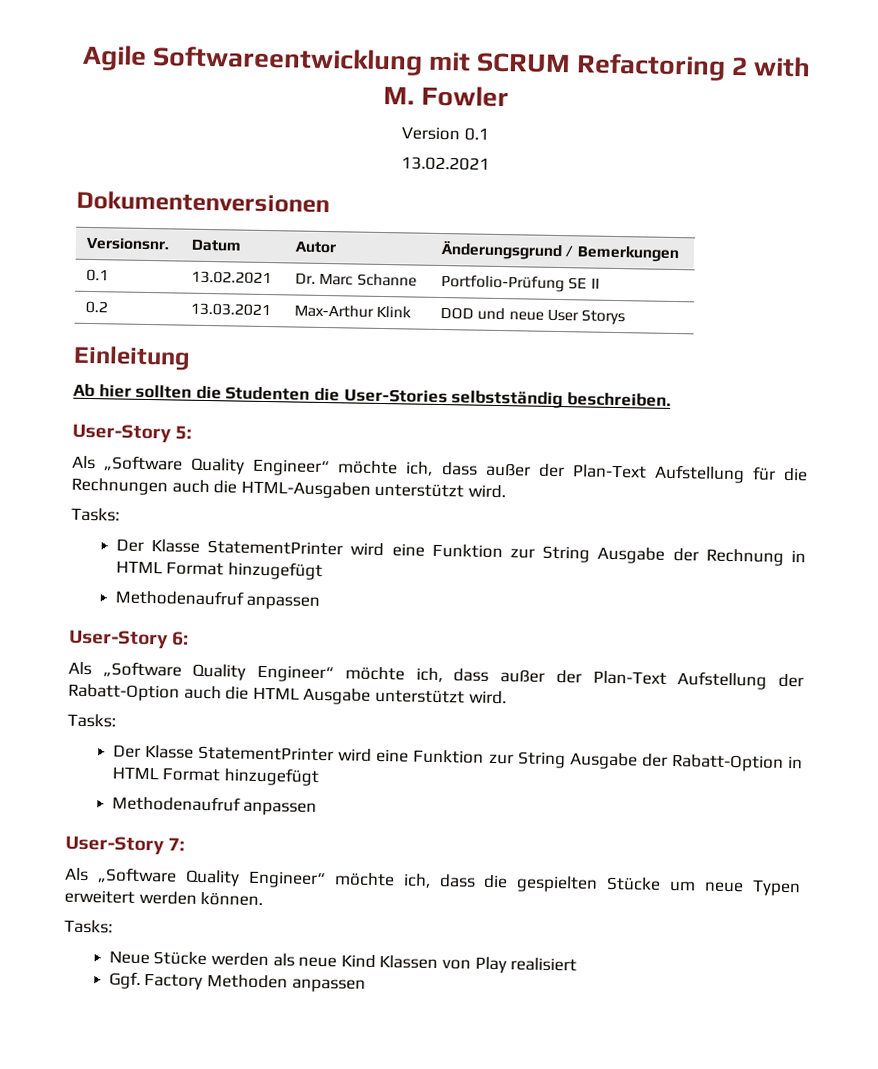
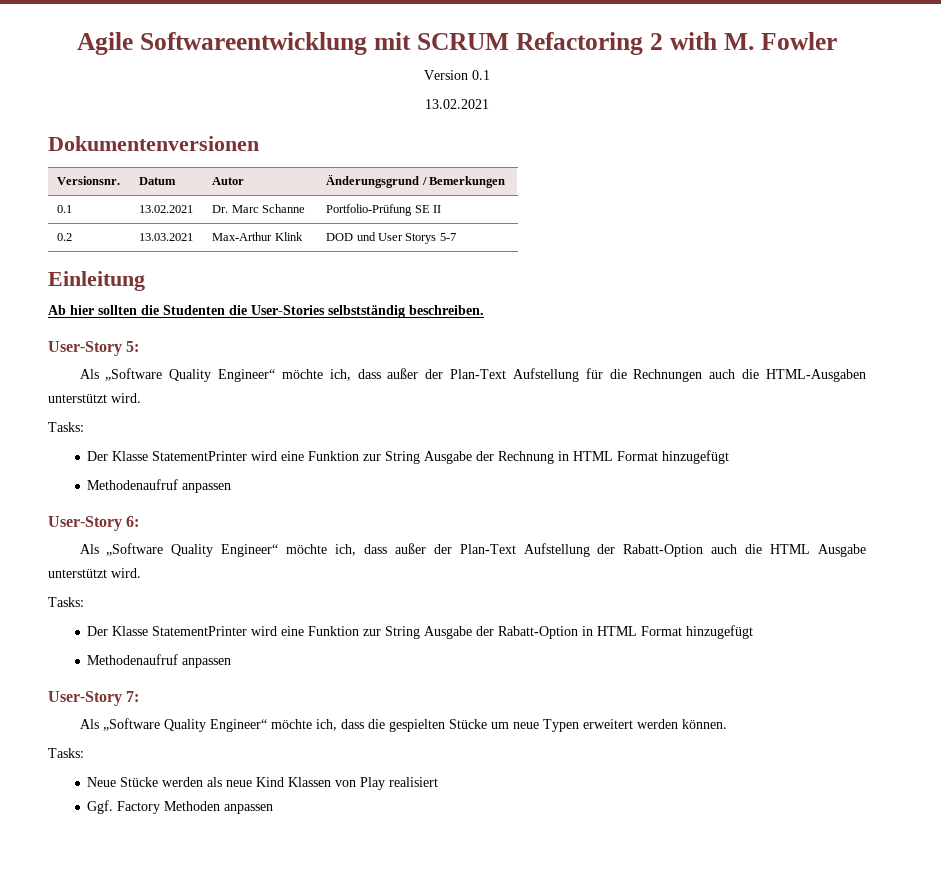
[508,311,544,321] neue -> (376, 236) none
(626, 317) none -> [439,233,456,241] 5-7

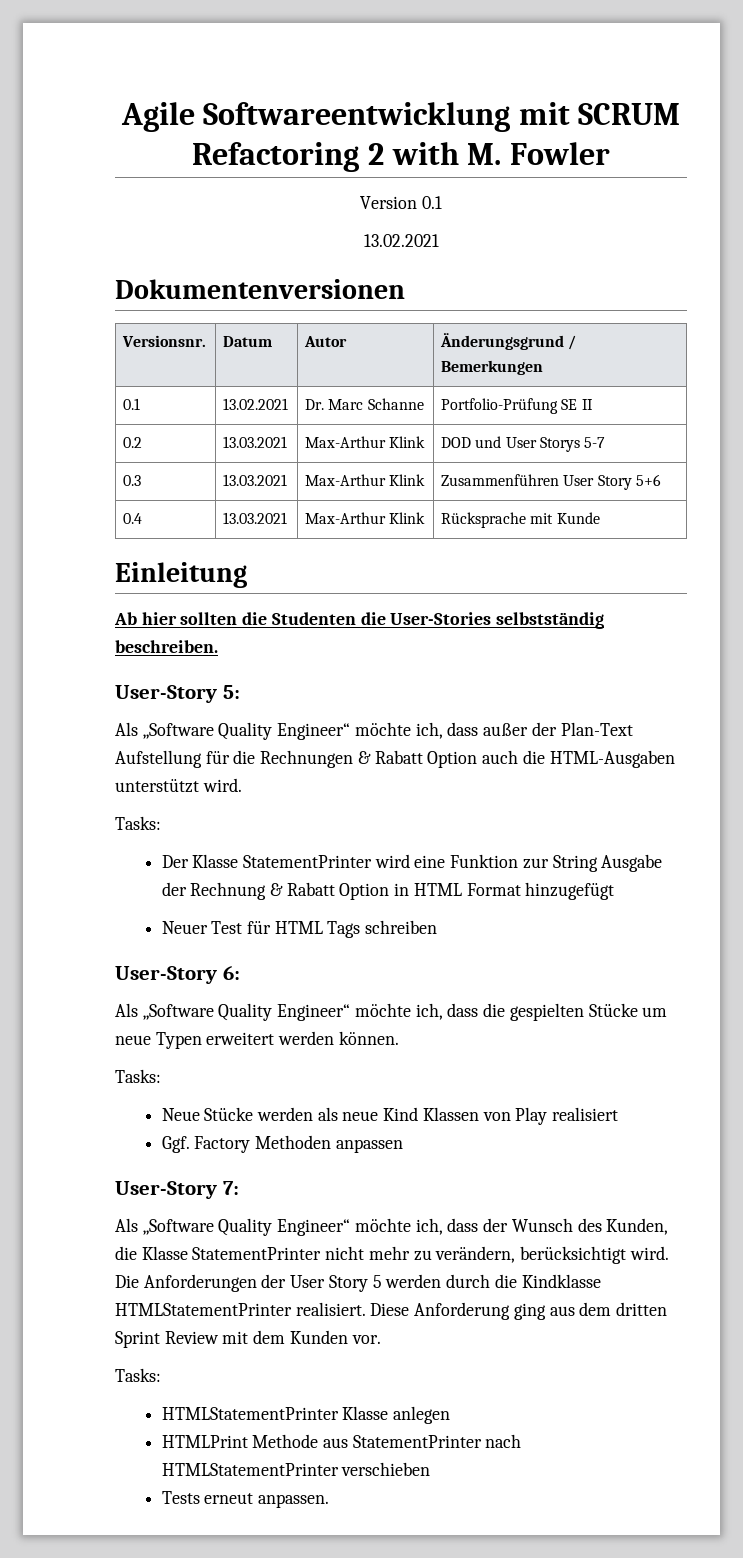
(456, 237) none -> [123,475,142,486] [223,474,288,486] [305,474,426,486] [441,474,662,490] [123,513,143,524] [223,512,288,524] [305,512,426,524] [441,512,600,528] // 0.3 | 13.03.2021 | Max-Arthur Klink | Zusammenführen User Story 5+6 // 0.4 | 13.03.2021 | Max-Arthur Klink | Rücksprache mit Kunde
(703, 375) none -> [357,750,478,768] & Rabatt Option
[558,450,730,464] [87,479,232,493] [48,516,140,531] [79,543,867,557] [48,568,141,578] [48,597,84,607] [87,625,754,639] [87,654,232,668] [48,691,140,706] in HTML Format hinzugefügt // Methodenaufruf anpassen // User-Story 6: // Als „Software Quality Engineer“ möchte ich, dass außer der Plan-Text Aufstellung der Rabatt-Option auch die HTML Ausgabe unterstützt wird. // Tasks: // Der Klasse StatementPrinter wird eine Funktion zur String Ausgabe der Rabatt-Option in HTML Format hinzugefügt // Methodenaufruf anpassen // User-Story 7: -> [270,882,615,900] [161,920,438,938] [115,966,240,984] & Rabatt Option in HTML Format hinzugefügt // Neuer Test für HTML Tags schreiben // User-Story 6:
(274, 809) none -> [115,1181,239,1199] [115,1218,669,1236] [115,1246,669,1264] [115,1274,601,1292] [115,1302,668,1320] [115,1330,381,1348] [115,1368,161,1382] [161,1406,451,1424] [161,1434,522,1448] [161,1462,431,1476] [161,1491,330,1508] // User-Story 7: // Als „Software Quality Engineer“ möchte ich, dass der Wunsch des Kunden, die Klasse StatementPrinter nicht mehr zu verändern, berücksichtigt wird. Die Anforderungen der User Story 5 werden durch die Kindklasse HTMLStatementPrinter realisiert. Diese Anforderung ging aus dem dritten Sprint Review mit dem Kunden vor. // Tasks: // HTMLStatementPrinter Klasse anlegen // HTMLPrint Methode aus StatementPrinter nach HTMLStatementPrinter verschieben // Tests erneut anpassen.

